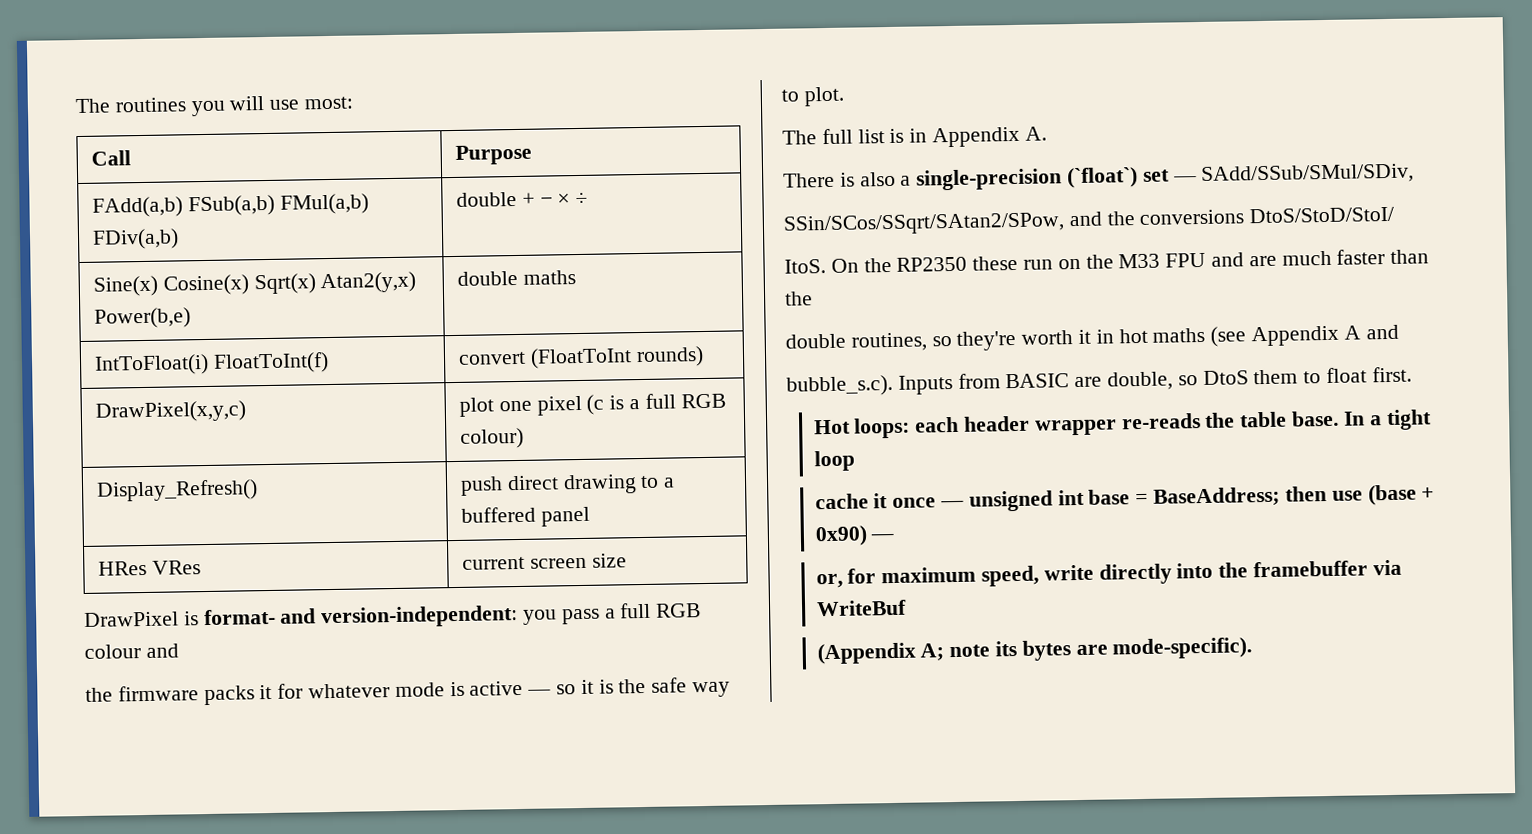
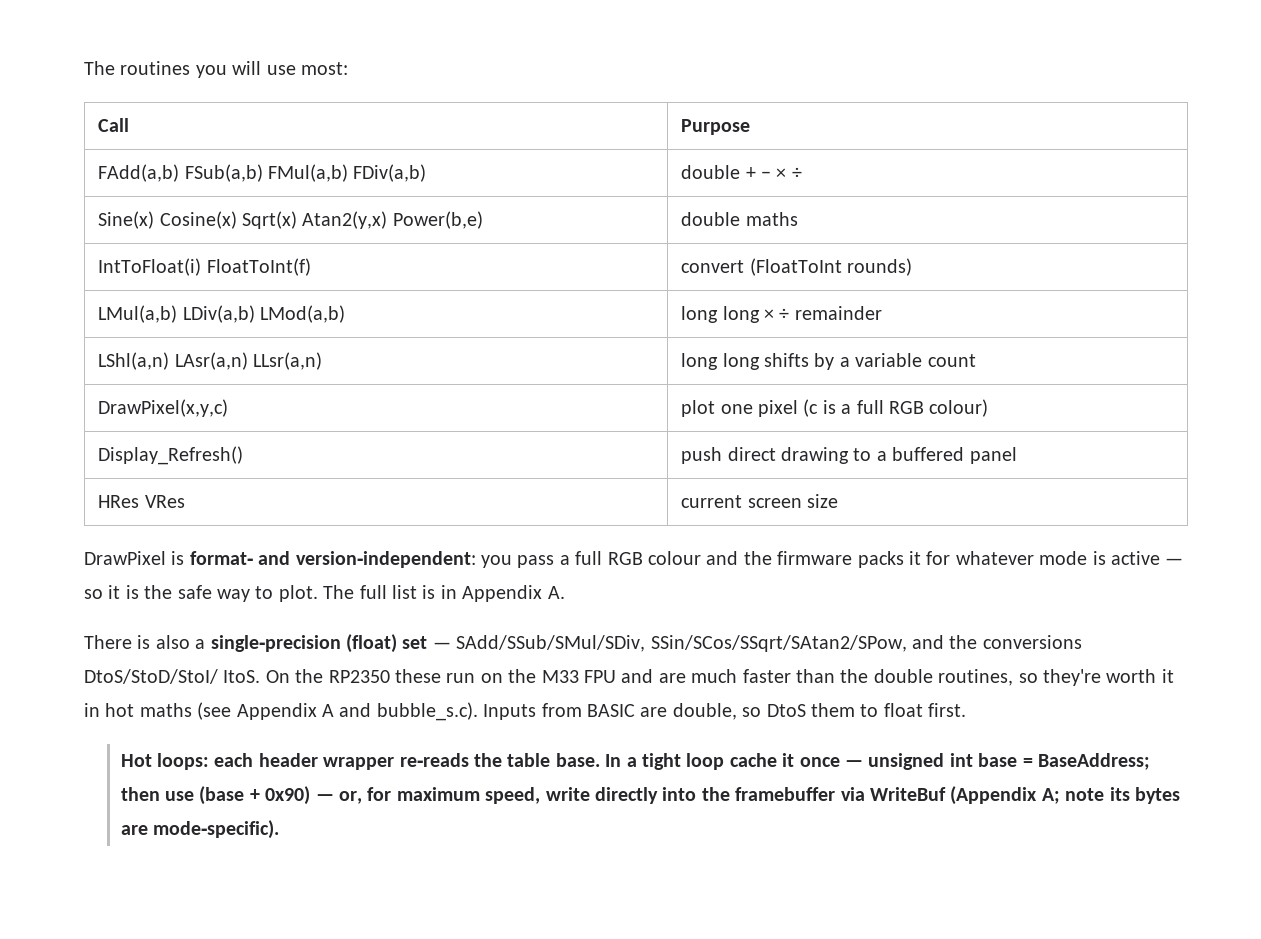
(704, 357) none -> [98,305,346,323] [681,306,882,323] [98,352,323,370] [681,353,976,370] // LMul(a,b) LDiv(a,b) LMod(a,b) | long long × ÷ remainder // LShl(a,n) LAsr(a,n) LLsr(a,n) | long long shifts by a variable count
(179, 650) // -> (739, 558) none
(845, 96) // -> (318, 593) none
[1067,166,1139,189] (`float`) -> [346,634,397,653] (float)
(1415, 174) // -> (646, 643) none
(1395, 215) // -> (218, 676) none
(813, 298) // -> (869, 676) none
(1399, 332) // -> (372, 710) none
(855, 461) // -> (725, 761) none
(895, 537) // -> (334, 797) none
(907, 608) // -> (947, 794) none

